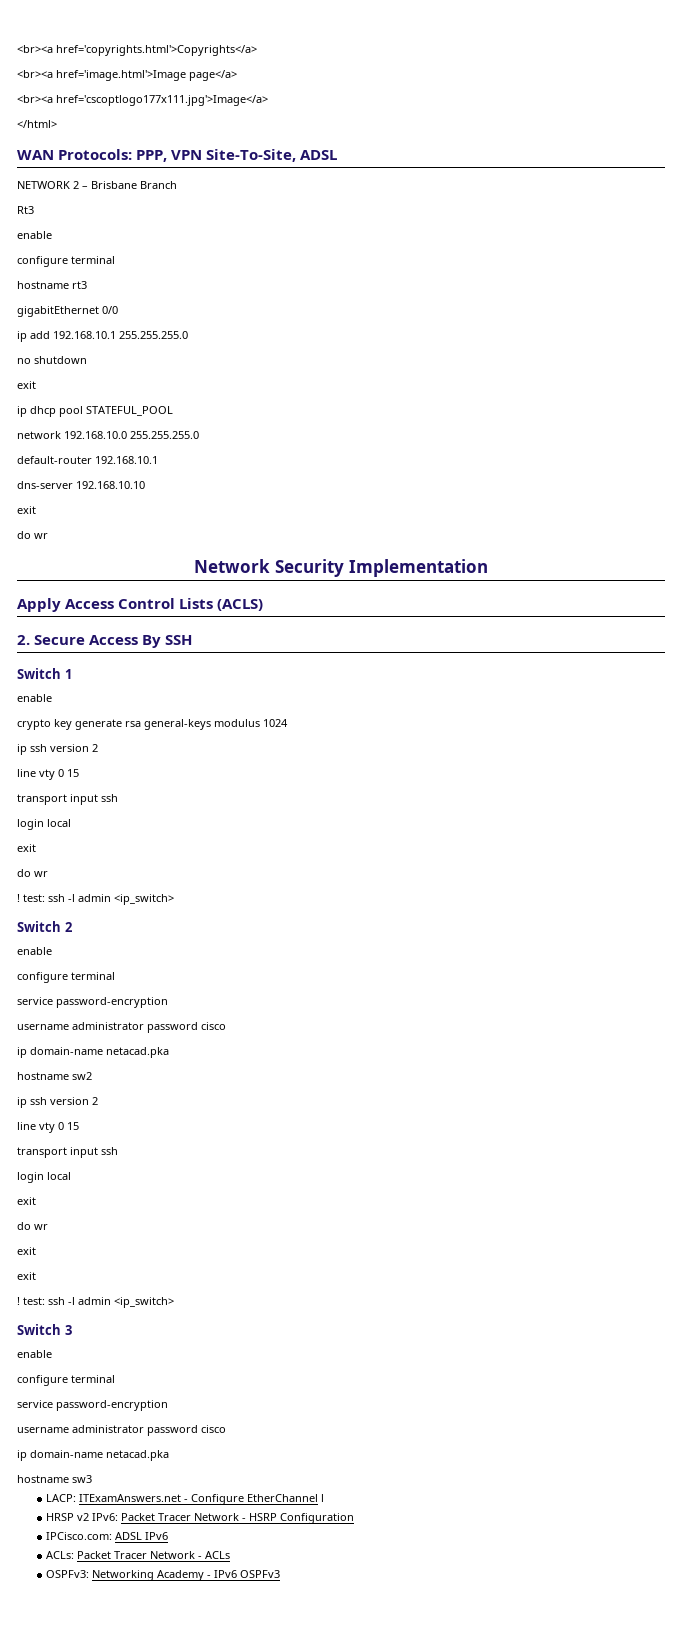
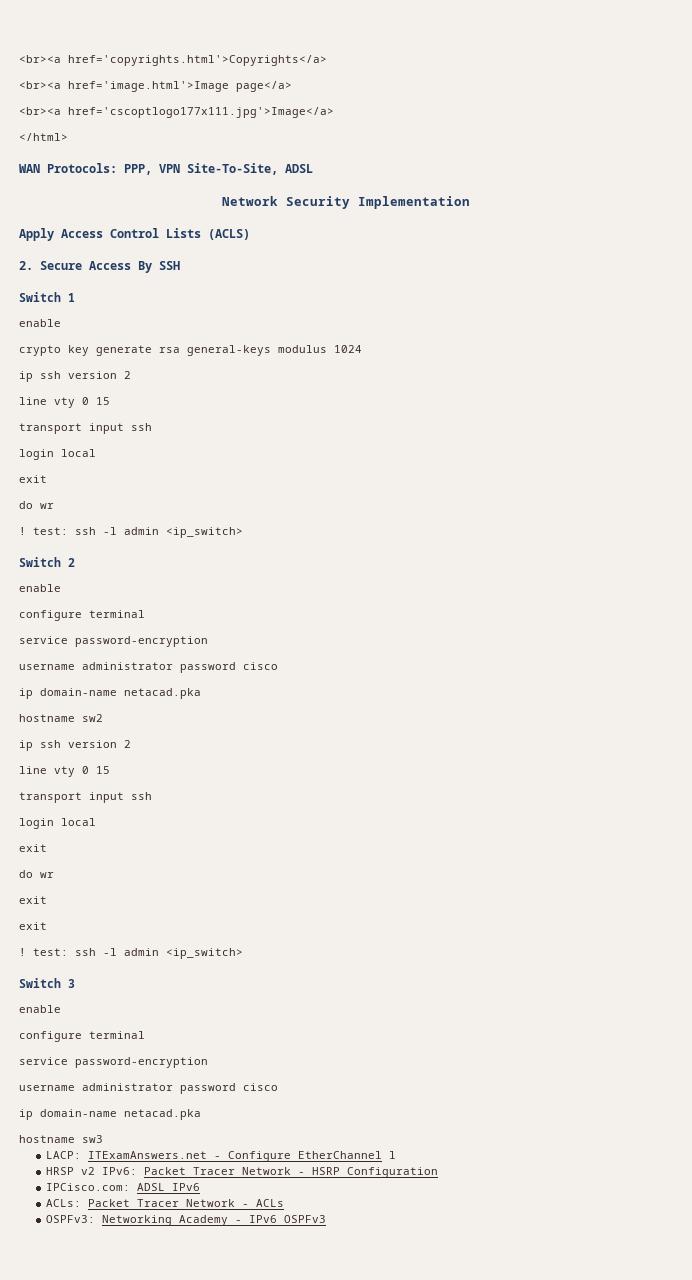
[17,181,177,189] [17,206,34,214] [17,231,52,239] [17,256,115,267] [17,281,87,289] [17,306,118,317] [17,331,188,342] [17,356,87,364] [17,381,36,389] [17,406,173,417] [17,431,199,439] [17,456,158,464] [17,481,145,489] [17,506,36,514] [17,531,48,539] // NETWORK 2 – Brisbane Branch // Rt3 // enable // configure terminal // hostname rt3 // gigabitEthernet 0/0 // ip add 192.168.10.1 255.255.255.0 // no shutdown // exit // ip dhcp pool STATEFUL_POOL // network 192.168.10.0 255.255.255.0 // default-router 192.168.10.1 // dns-server 192.168.10.10 // exit // do wr -> (313, 168) none

